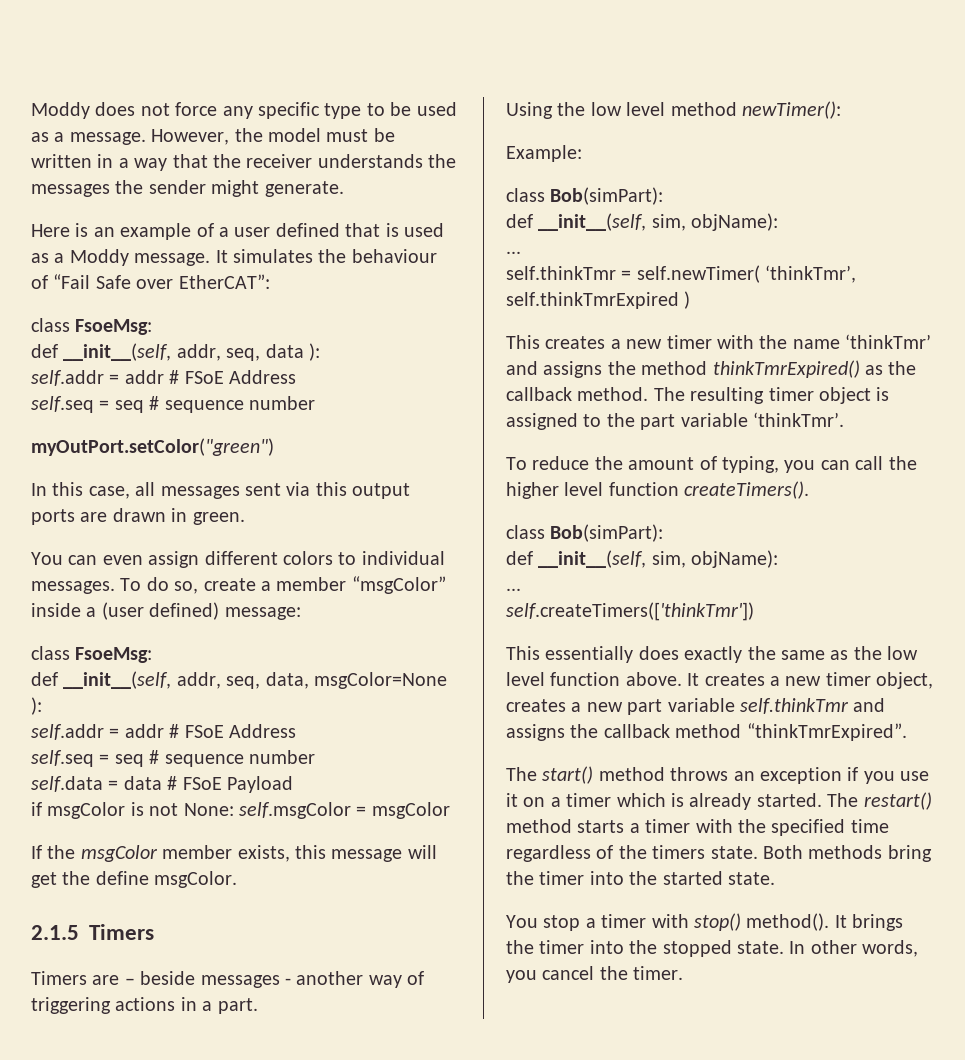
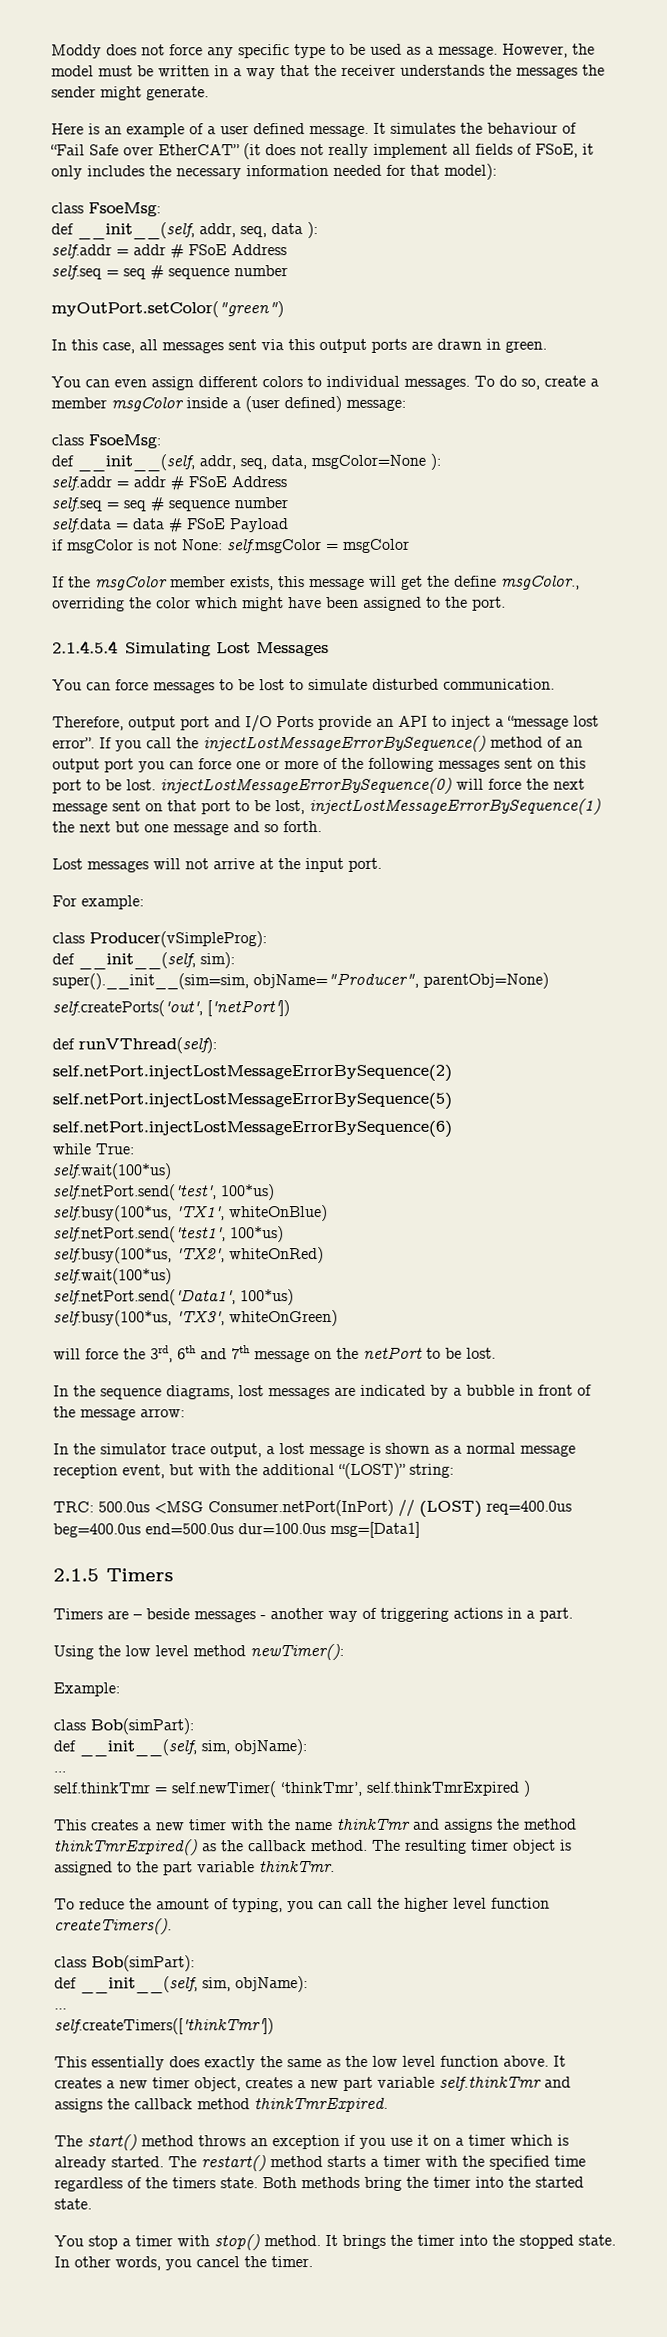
[345,223,444,237] [31,249,129,266] that is used as a Moddy -> (305, 129) none
[178,274,270,289] EtherCAT”: -> [158,143,594,160] [51,163,497,180] EtherCAT” (it does not really implement all fields of FSoE, it only includes the necessary information needed for that model):
[351,576,446,594] “msgColor” -> [111,397,184,412] msgColor
[154,871,238,888] msgColor. -> [501,575,580,590] [52,596,506,612] [52,640,329,657] [52,678,555,694] [52,715,599,733] [52,735,583,753] [52,757,586,773] [52,777,585,795] [52,798,601,816] [52,821,322,836] [52,857,382,873] [52,895,144,910] [52,931,267,948] [52,952,235,970] [52,972,549,990] [52,1000,290,1017] [52,1037,217,1054] [52,1064,452,1083] [52,1092,452,1111] [52,1120,452,1139] [52,1143,134,1155] [52,1163,172,1180] [53,1184,275,1201] [53,1205,328,1222] [53,1226,284,1243] [53,1247,324,1264] [53,1268,172,1285] [53,1289,294,1306] [53,1309,338,1327] [53,1345,496,1363] [53,1384,592,1400] [53,1406,185,1421] [53,1442,576,1458] [53,1462,454,1479] [53,1499,572,1518] [53,1521,420,1539] msgColor., overriding the color which might have been assigned to the port. // 2.1.4.5.4 Simulating Lost Messages // You can force messages to be lost to simulate disturbed communication. // Therefore, output port and I/O Ports provide an API to inject a “message lost error”. If you call the injectLostMessageErrorBySequence() method of an output port you can force one or more of the following messages sent on this port to be lost. injectLostMessageErrorBySequence(0) will force the next message sent on that port to be lost, injectLostMessageErrorBySequence(1) the next but one message and so forth. // Lost messages will not arrive at the input port. // For example: // class Producer(vSimpleProg): // def __init__(self, sim): // super().__init__(sim=sim, objName="Producer", parentObj=None) // self.createPorts('out', ['netPort']) // def runVThread(self): // self.netPort.injectLostMessageErrorBySequence(2) // self.netPort.injectLostMessageErrorBySequence(5) // self.netPort.injectLostMessageErrorBySequence(6) // while True: // self.wait(100*us) // self.netPort.send('test', 100*us) // self.busy(100*us, 'TX1', whiteOnBlue) // self.netPort.send('test1', 100*us) // self.busy(100*us, 'TX2', whiteOnRed) // self.wait(100*us) // self.netPort.send('Data1', 100*us) // self.busy(100*us, 'TX3', whiteOnGreen) // will force the 3rd, 6th and 7th message on the netPort to be lost. // In the sequence diagrams, lost messages are indicated by a bubble in front of the message arrow: // In the simulator trace output, a lost message is shown as a normal message reception event, but with the additional “(LOST)” string: // TRC: 500.0us <MSG Consumer.netPort(InPort) // (LOST) req=400.0us beg=400.0us end=500.0us dur=100.0us msg=[Data1]
[845,334,932,349] ‘thinkTmr’ -> [337,1818,411,1830] thinkTmr
[753,412,844,427] ‘thinkTmr’. -> [259,1860,335,1873] thinkTmr.
[746,723,907,741] “thinkTmrExpired”. -> [254,2097,388,2113] thinkTmrExpired.
[746,913,830,931] method(). -> [264,2235,321,2247] method.

